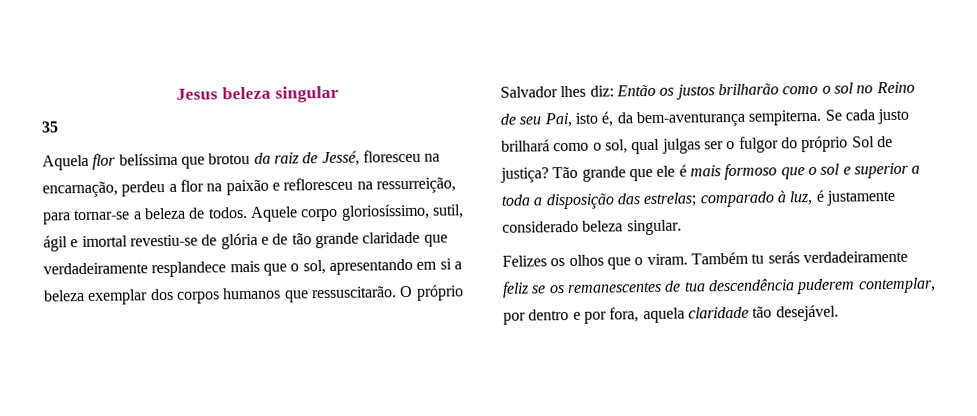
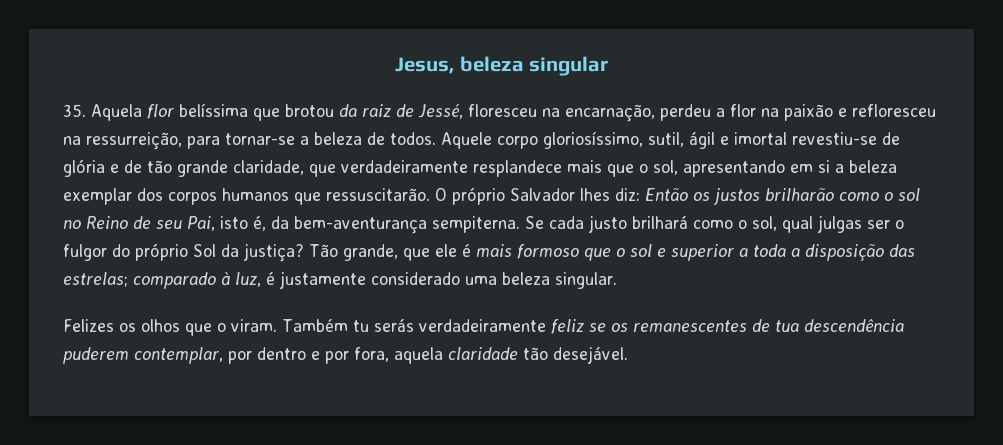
[176,88,219,100] Jesus -> [394,57,454,74] Jesus,
[41,121,59,133] 35 // -> [63,104,86,117] 35.
[362,231,421,244] claridade -> [233,160,304,175] claridade,
[876,135,893,148] de -> [221,244,239,257] da
[581,166,626,182] grande -> [342,244,398,261] grande,
(579, 226) none -> [465,276,497,285] uma

